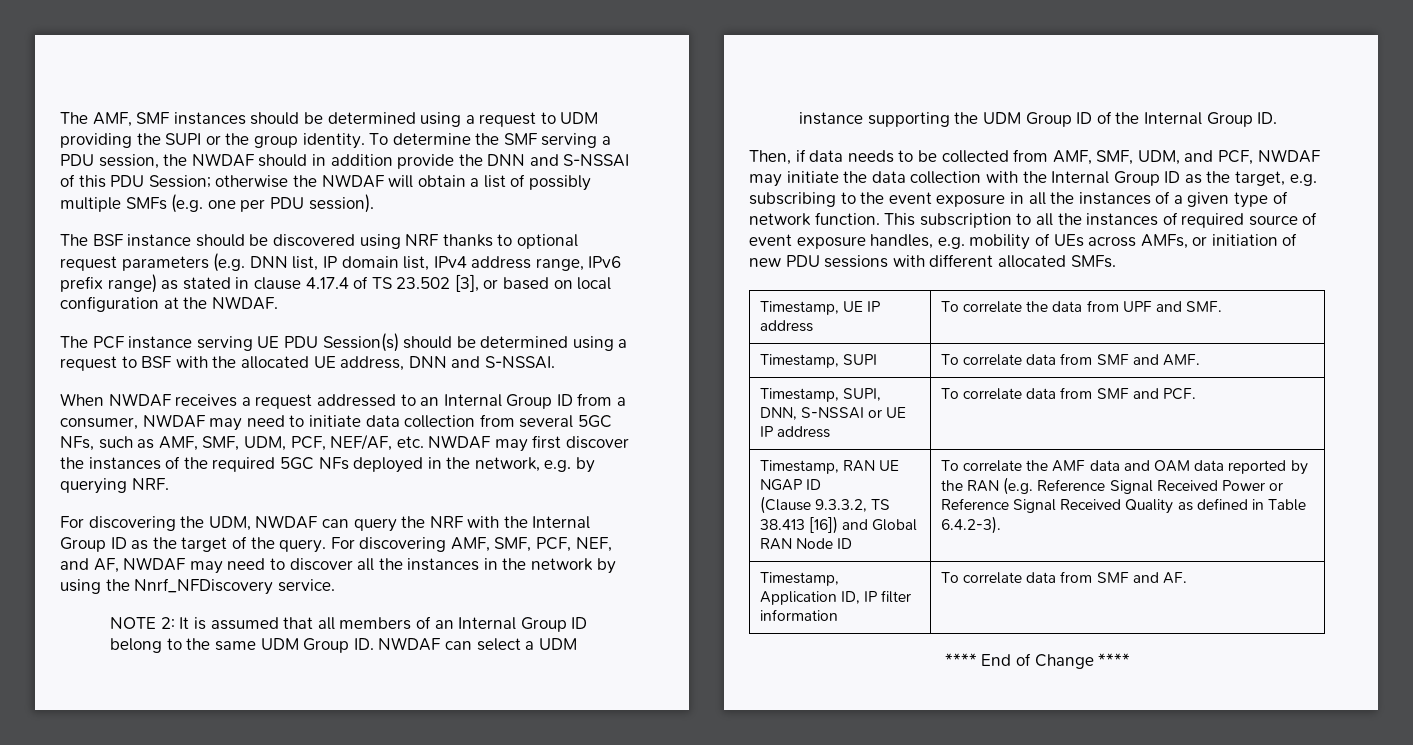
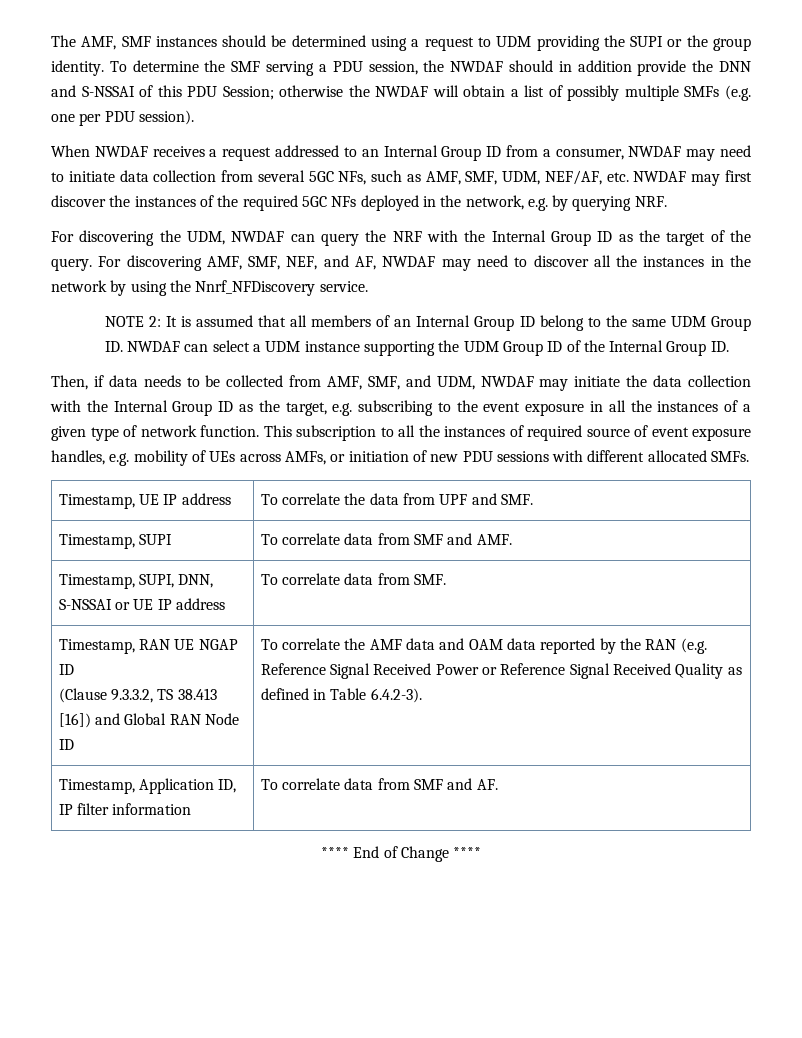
[60,234,578,249] [60,253,622,272] [60,274,612,293] [60,296,278,312] [60,333,628,352] [60,356,555,371] // The BSF instance should be discovered using NRF thanks to optional request parameters (e.g. DNN list, IP domain list, IPv4 address range, IPv6 prefix range) as stated in clause 4.17.4 of TS 23.502 [3], or based on local configuration at the NWDAF. // The PCF instance serving UE PDU Session(s) should be determined using a request to BSF with the allocated UE address, DNN and S-NSSAI. -> (194, 117) none
[290,436,326,451] PCF, -> (541, 178) none
[536,537,572,552] PCF, -> (281, 263) none
[1137,150,1254,165] UDM, and PCF, -> [405,375,475,390] and UDM,
[1096,388,1197,400] SMF and PCF. -> [413,574,446,585] SMF.

